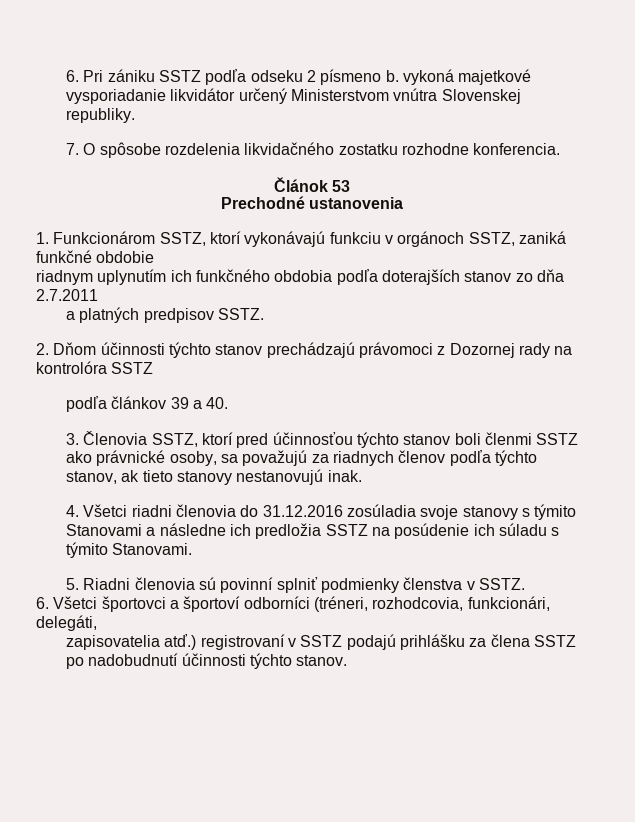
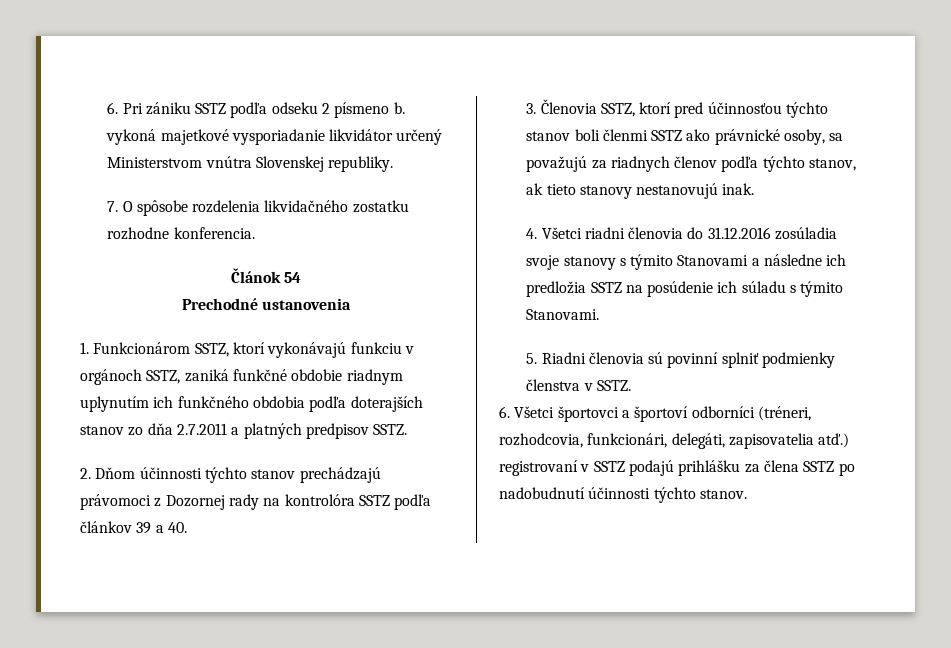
[332,180,351,192] 53 -> [284,272,302,283] 54
(155, 257) // -> (343, 375) none
(98, 295) // -> (227, 429) none
(154, 368) // -> (390, 500) none
(97, 623) // -> (725, 441) none

